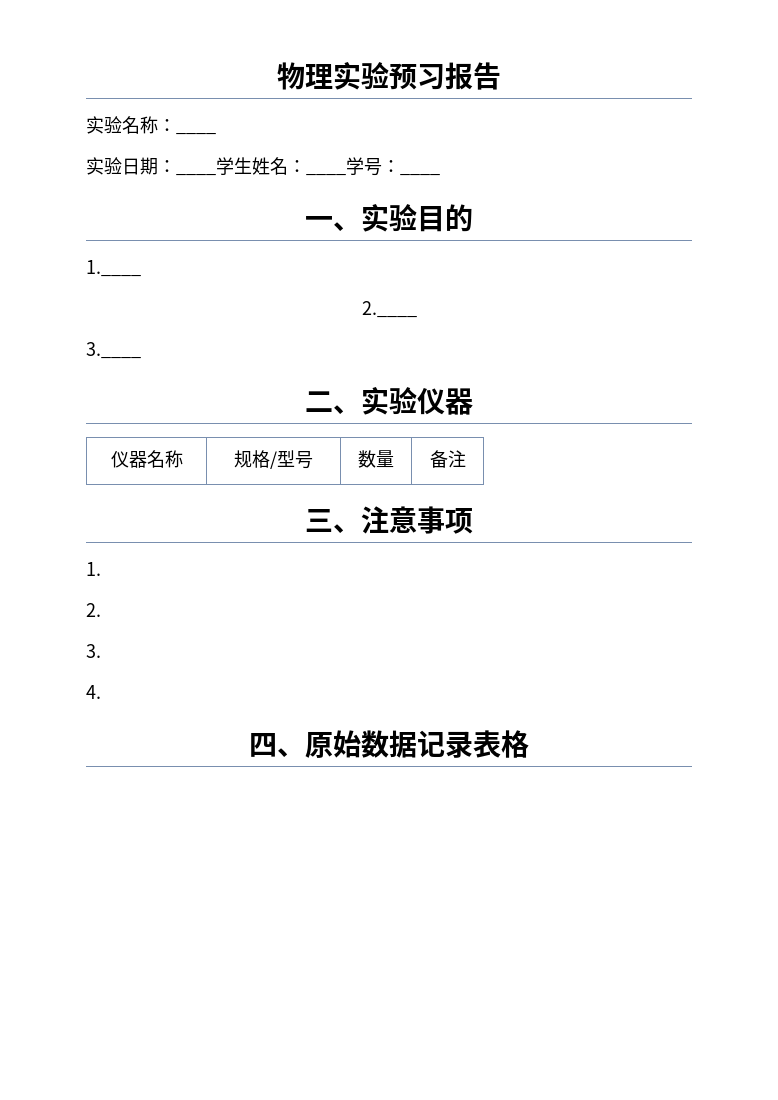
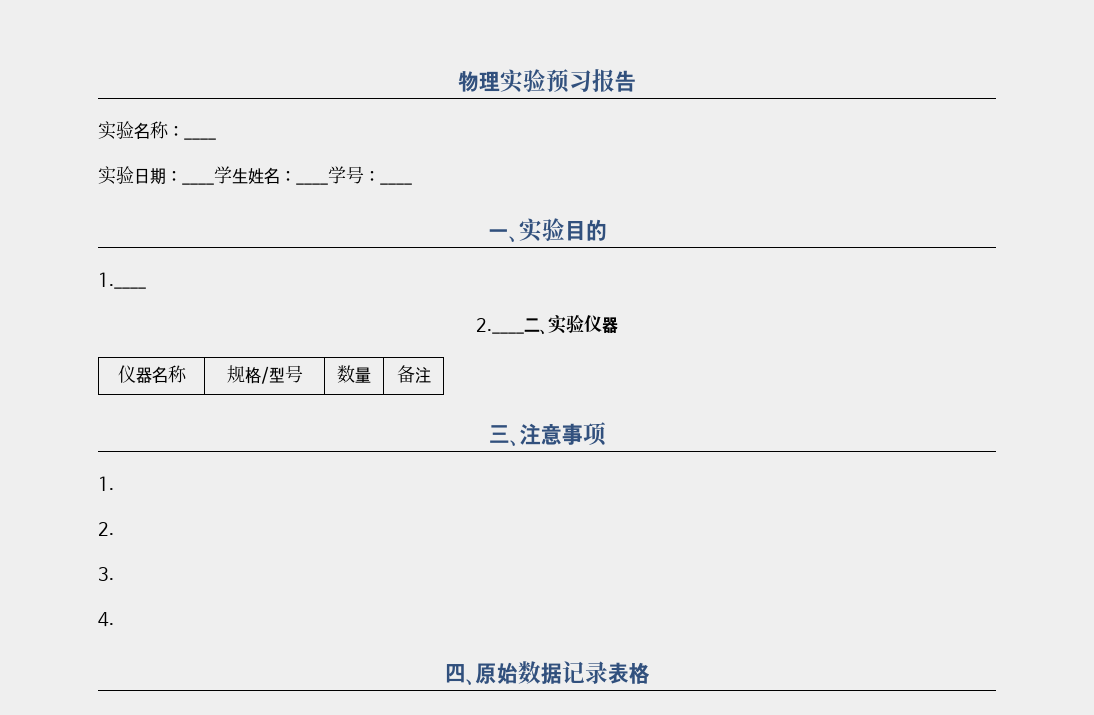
[86,342,141,359] // 3.____ // -> (524, 326) none

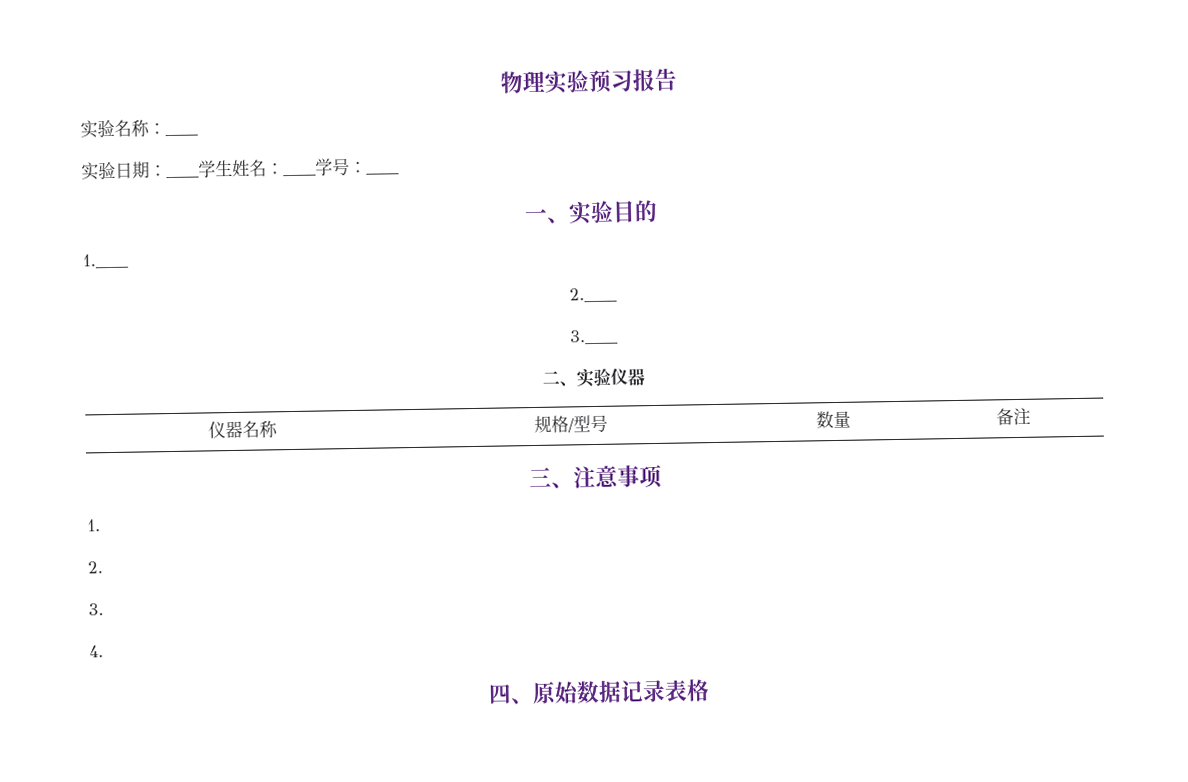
(524, 326) none -> [568,329,619,345] // 3.____ //

